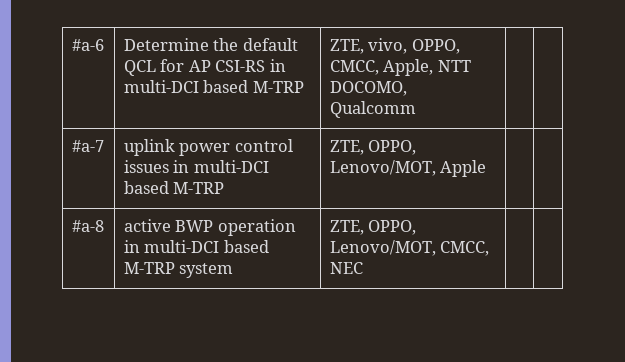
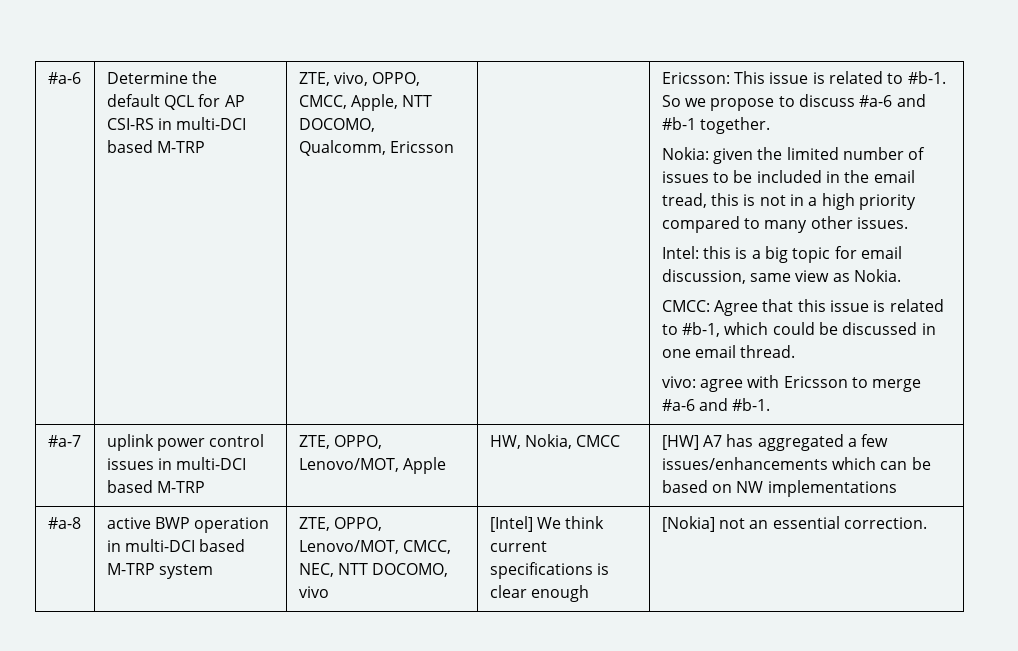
[329,101,416,118] Qualcomm | | -> [298,140,455,156] [661,71,946,84] [661,94,926,111] [661,117,771,134] [661,147,926,164] [661,170,915,183] [661,193,916,210] [661,216,909,233] [661,246,902,263] [661,269,902,284] [661,299,944,316] [661,322,936,337] [661,345,796,358] [661,375,922,392] [661,398,771,411] Qualcomm, Ericsson | | Ericsson: This issue is related to #b-1. So we propose to discuss #a-6 and #b-1 together. // Nokia: given the limited number of issues to be included in the email tread, this is not in a high priority compared to many other issues. // Intel: this is a big topic for email discussion, same view as Nokia. // CMCC: Agree that this issue is related to #b-1, which could be discussed in one email thread. // vivo: agree with Ericsson to merge #a-6 and #b-1.
(487, 168) | -> [489,434,621,449] [661,434,889,451] [661,457,931,470] [661,480,897,497] HW, Nokia, CMCC | [HW] A7 has aggregated a few issues/enhancements which can be based on NW implementations
[329,262,363,274] NEC | | -> [298,563,449,577] [298,586,329,598] [489,516,605,532] [489,541,547,552] [489,562,610,579] [489,585,590,602] [661,516,928,532] NEC, NTT DOCOMO, vivo | [Intel] We think current specifications is clear enough | [Nokia] not an essential correction.

